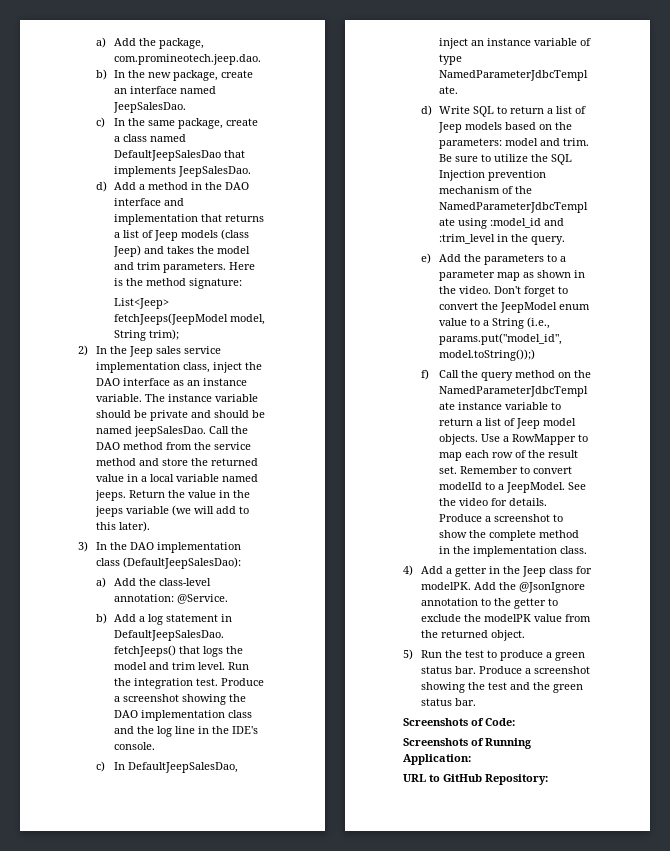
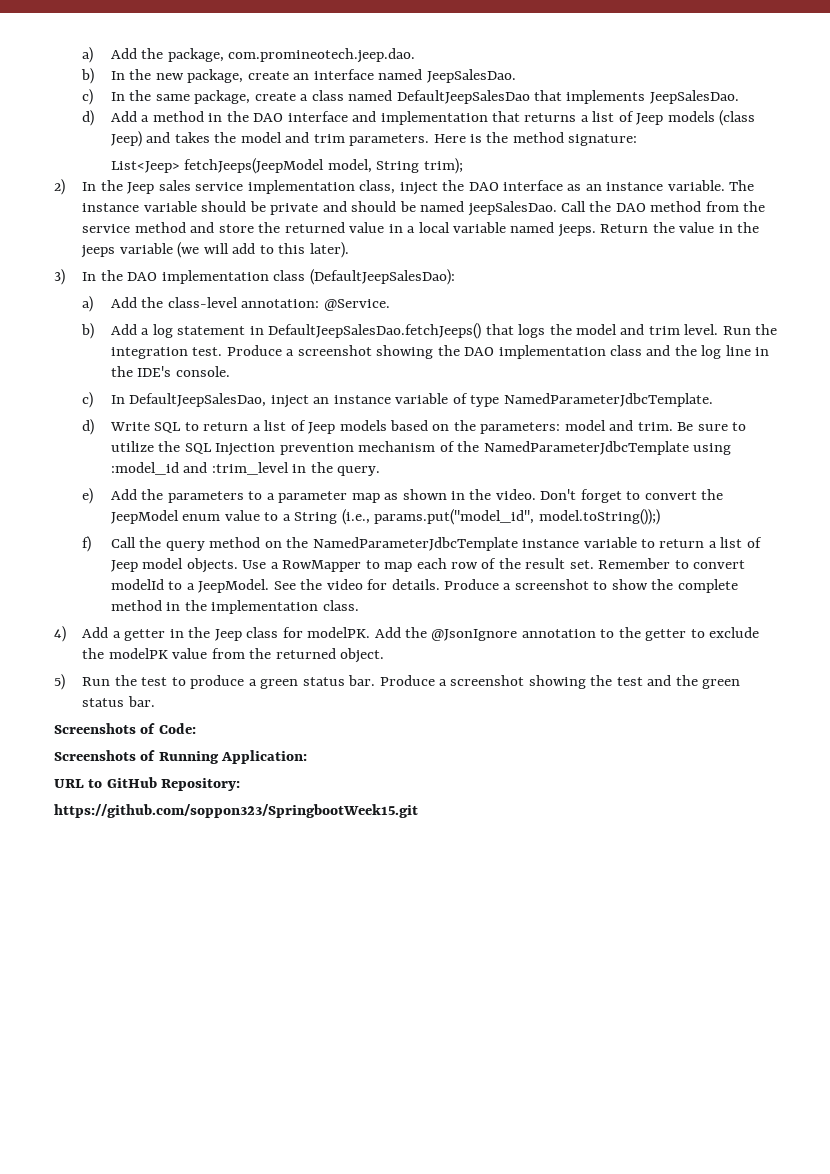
(548, 779) none -> [54,804,418,818] // https://github.com/soppon323/SpringbootWeek15.git

